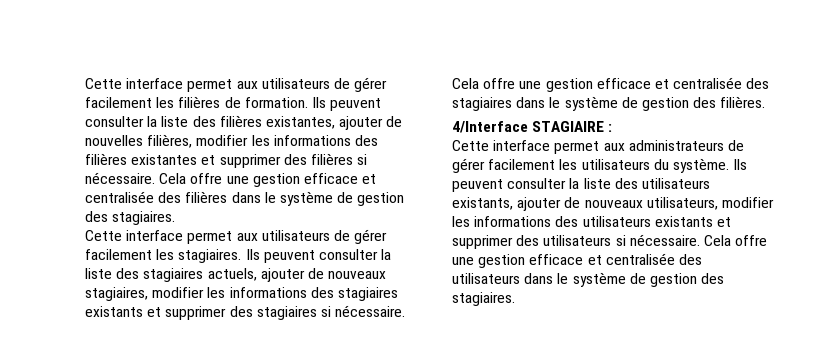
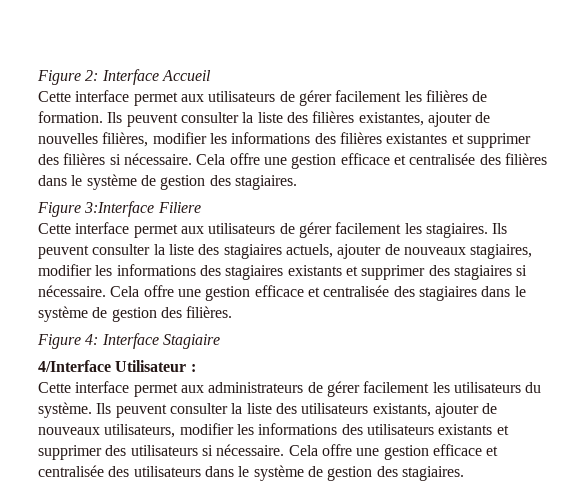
(85, 83) none -> [37,69,211,85] Figure 2: Interface Accueil //
(176, 218) none -> [37,201,201,217] // Figure 3:Interface Filiere
(766, 102) none -> [37,333,220,349] // Figure 4: Interface Stagiaire
[532,121,605,132] STAGIAIRE -> [115,360,187,372] Utilisateur

